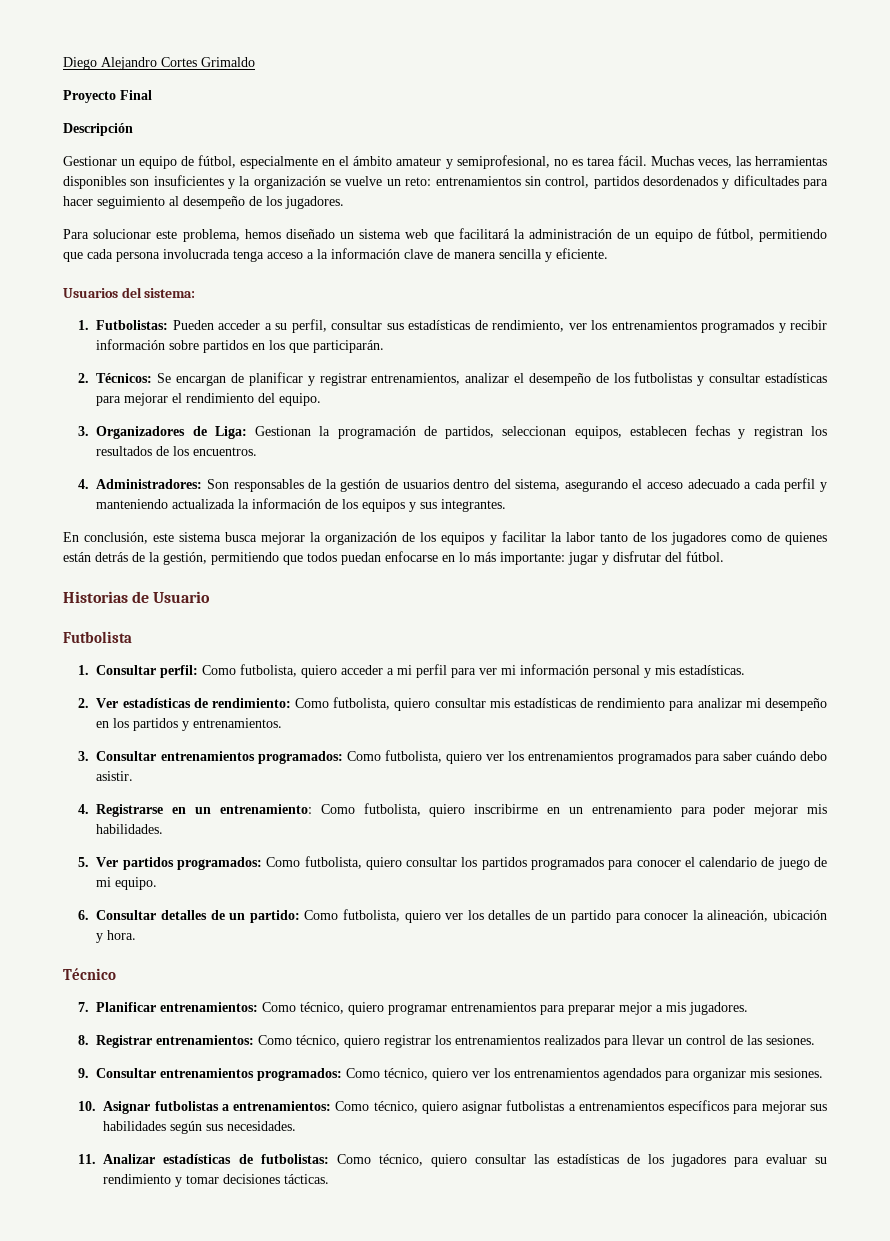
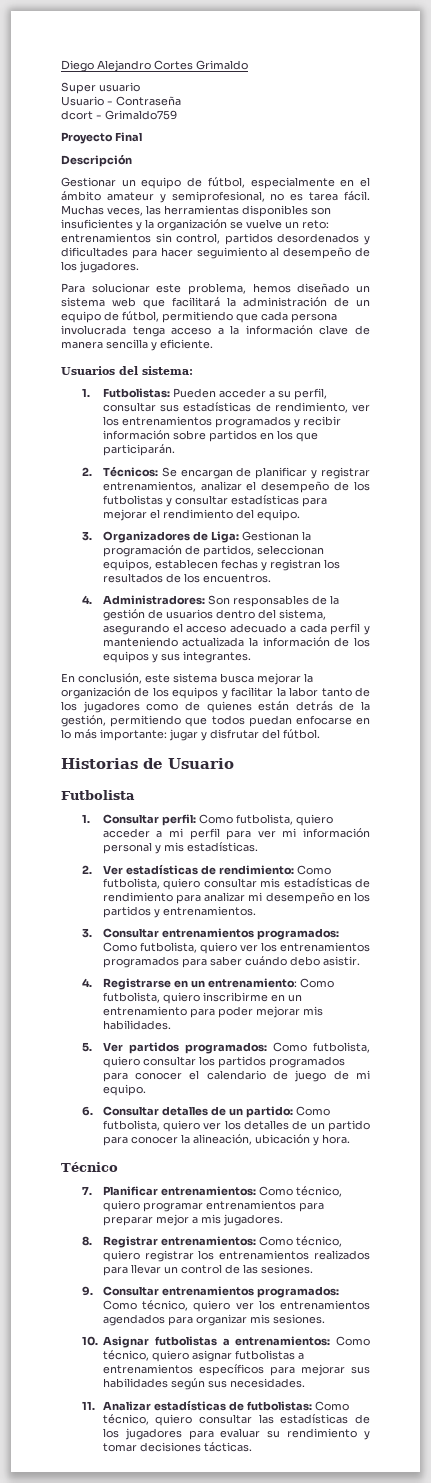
(255, 62) none -> [61,82,140,94] [61,96,181,106] [61,110,177,120] // Super usuario // Usuario - Contraseña // dcort - Grimaldo759

